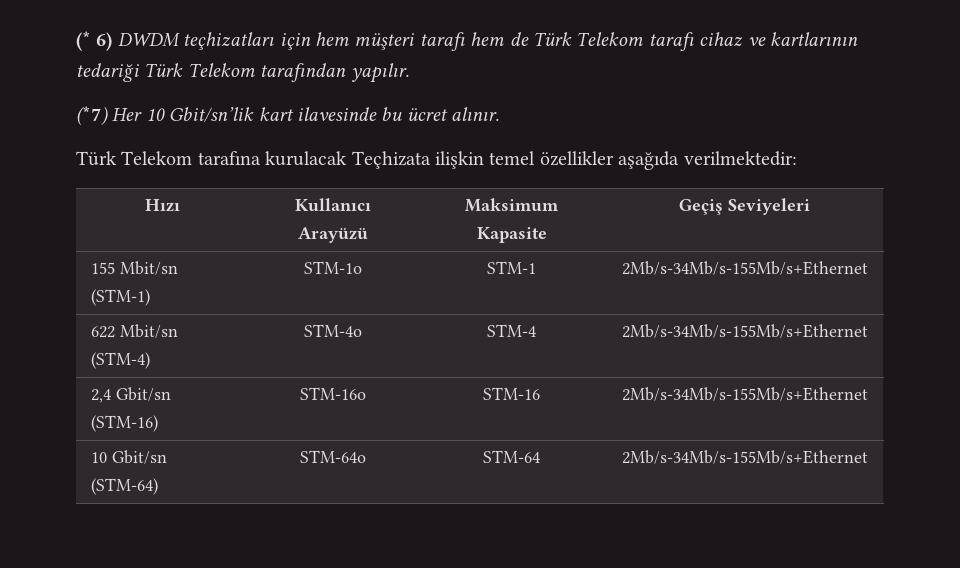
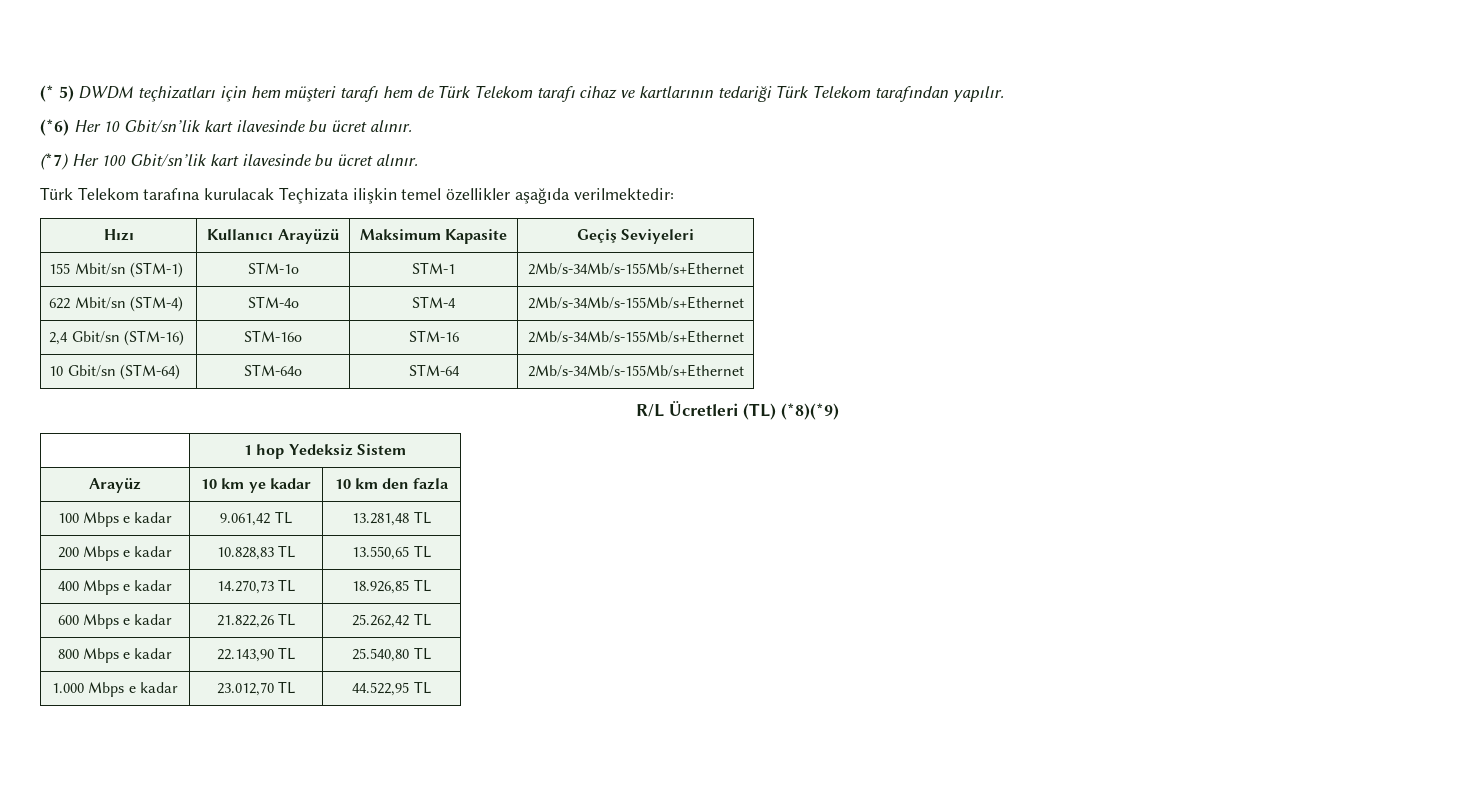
[96,32,113,51] 6) -> [58,85,74,102] 5)
(409, 73) none -> [40,119,412,136] // (*6) Her 10 Gbit/sn’lik kart ilavesinde bu ücret alınır.
[145,108,165,121] 10 -> [101,155,127,166] 100
(868, 457) none -> [636,401,839,420] [244,444,406,459] [89,478,141,493] [201,478,311,493] [334,478,450,490] [57,512,173,527] [220,511,292,526] [352,511,431,526] [57,546,173,561] [216,545,296,560] [352,545,431,560] [57,580,173,595] [216,579,296,594] [352,579,431,594] [57,614,173,629] [216,613,296,628] [352,613,431,628] [57,648,173,663] [216,647,296,662] [352,647,431,662] [52,682,178,697] [216,681,296,696] [352,681,431,696] // R/L Ücretleri (TL) (*8)(*9) // | 1 hop Yedeksiz Sistem // Arayüz | 10 km ye kadar | 10 km den fazla // 100 Mbps e kadar | 9.061,42 TL | 13.281,48 TL // 200 Mbps e kadar | 10.828,83 TL | 13.550,65 TL // 400 Mbps e kadar | 14.270,73 TL | 18.926,85 TL // 600 Mbps e kadar | 21.822,26 TL | 25.262,42 TL // 800 Mbps e kadar | 22.143,90 TL | 25.540,80 TL // 1.000 Mbps e kadar | 23.012,70 TL | 44.522,95 TL

